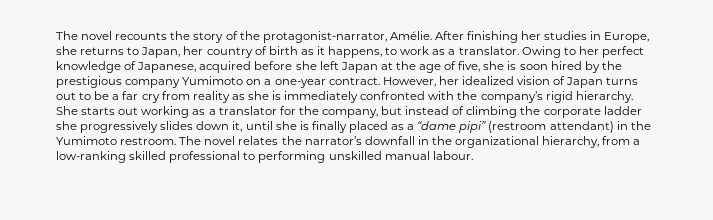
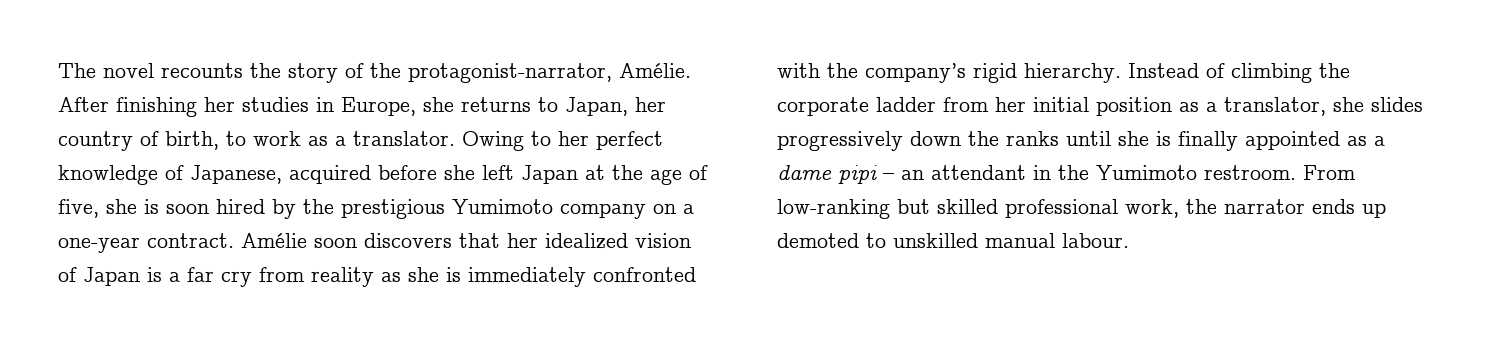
[268,46,383,58] birth as it happens, -> [165,131,219,150] birth,
[125,76,244,88] company Yumimoto -> [452,199,646,219] Yumimoto company
[382,77,436,87] However, -> [241,233,500,248] Amélie soon discovers that
[606,77,639,85] [56,91,110,100] turns out to be -> [147,267,162,282] is
[56,106,450,118] She starts out working as a translator for the company, but instead -> [1128,63,1199,78] Instead
[56,121,243,133] she progressively slides down it, -> [943,97,1423,116] [777,131,1059,151] from her initial position as a translator, she slides progressively down the ranks
[348,121,651,133] [56,136,641,148] [56,151,326,163] placed as a “dame pipi” (restroom attendant) in the Yumimoto restroom. The novel relates the narrator’s downfall in the organizational hierarchy, from a low-ranking skilled professional to performing -> [1245,131,1385,150] [777,165,1356,184] [777,199,1386,219] [777,233,886,248] appointed as a dame pipi – an attendant in the Yumimoto restroom. From low-ranking but skilled professional work, the narrator ends up demoted to

